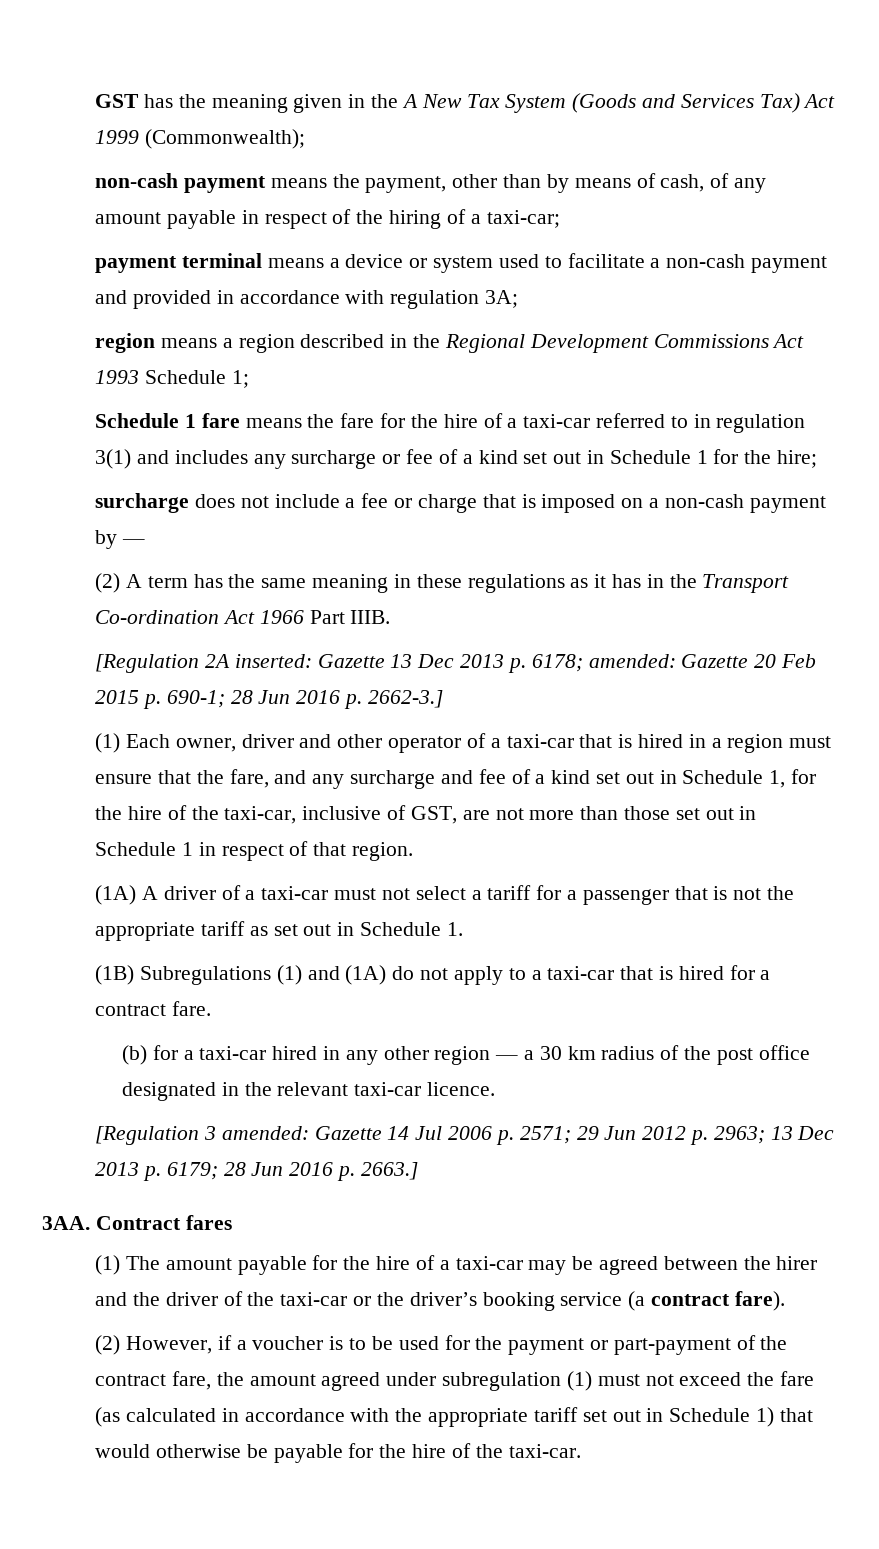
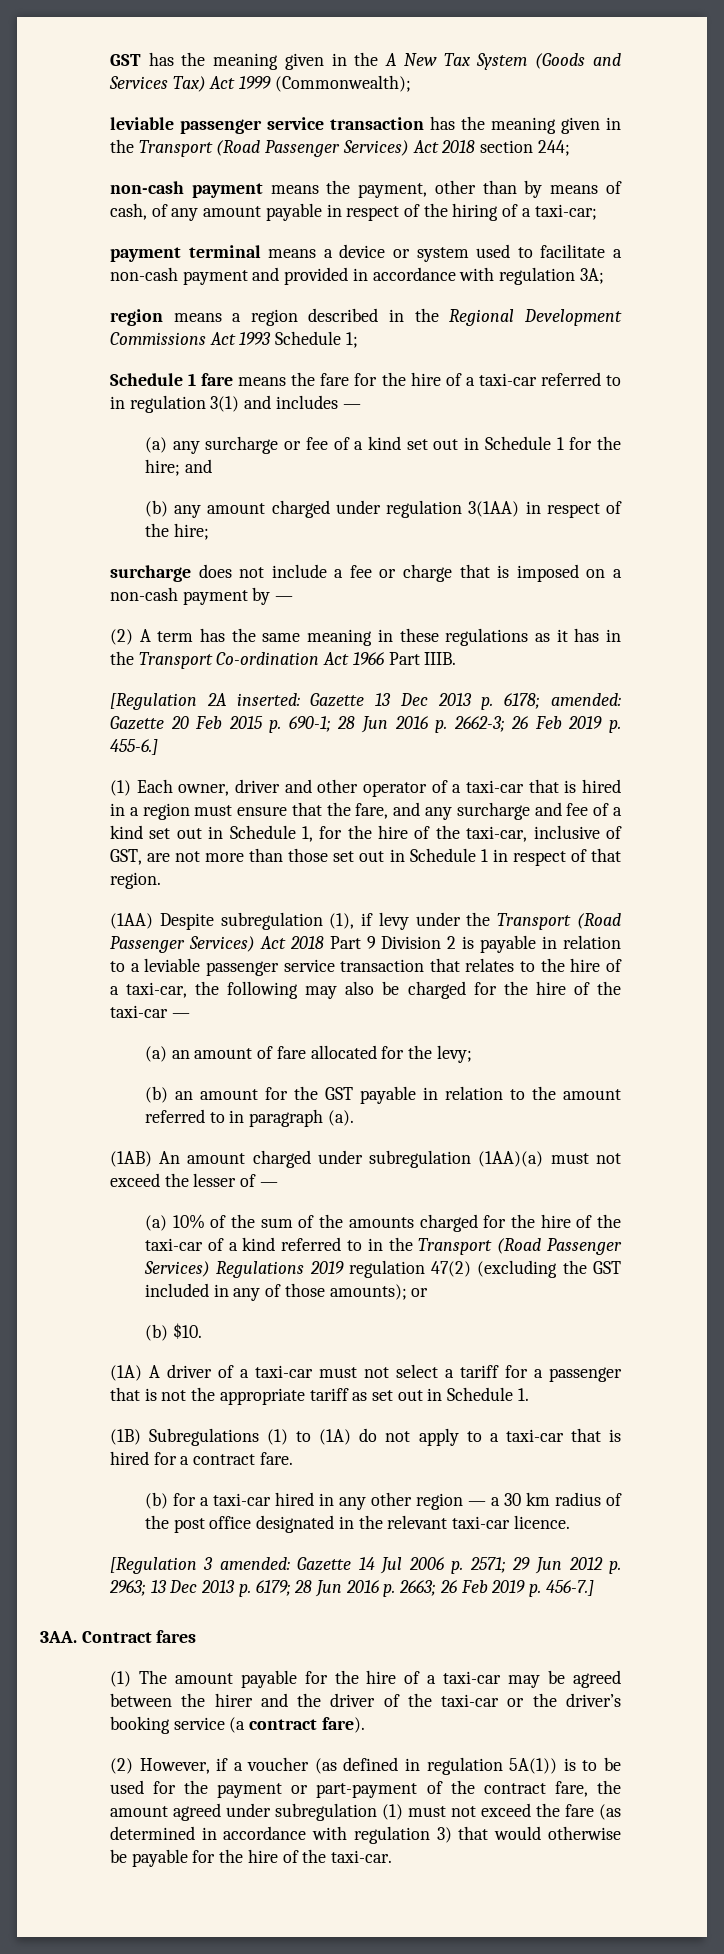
(306, 139) none -> [109,116,621,134] [109,139,570,157] // leviable passenger service transaction has the meaning given in the Transport (Road Passenger Services) Act 2018 section 244;
(248, 457) none -> [342,404,361,409] [144,437,167,453] — // (a)
(817, 459) none -> [184,459,212,473] [144,500,623,518] [144,523,209,540] and // (b) any amount charged under regulation 3(1AA) in respect of the hire;
[367,690,443,708] 2662-3.] -> [453,716,621,733] [109,739,158,755] 2662-3; 26 Feb 2019 p. 455-6.]
(414, 851) none -> [109,912,621,930] [109,935,621,953] [109,958,623,976] [109,981,621,999] [109,1005,190,1018] [144,1045,472,1063] [144,1086,621,1104] [144,1109,354,1127] [109,1150,621,1168] [109,1173,278,1187] [144,1214,621,1232] [144,1237,623,1255] [143,1260,622,1278] [144,1283,429,1301] [144,1323,202,1341] // (1AA) Despite subregulation (1), if levy under the Transport (Road Passenger Services) Act 2018 Part 9 Division 2 is payable in relation to a leviable passenger service transaction that relates to the hire of a taxi-car, the following may also be charged for the hire of the taxi-car — // (a) an amount of fare allocated for the levy; // (b) an amount for the GST payable in relation to the amount referred to in paragraph (a). // (1AB) An amount charged under subregulation (1AA)(a) must not exceed the lesser of — // (a) 10% of the sum of the amounts charged for the hire of the taxi-car of a kind referred to in the Transport (Road Passenger Services) Regulations 2019 regulation 47(2) (excluding the GST included in any of those amounts); or // (b) $10.
[307,966,340,980] and -> [296,1431,312,1442] to
[360,1162,418,1180] 2663.] -> [399,1580,594,1597] 2663; 26 Feb 2019 p. 456-7.]
(324, 1343) none -> [314,1757,558,1775] (as defined in regulation 5A(1))
[126,1407,774,1427] calculated in accordance with the appropriate tariff set out in Schedule 1) -> [109,1826,452,1844] determined in accordance with regulation 3)

